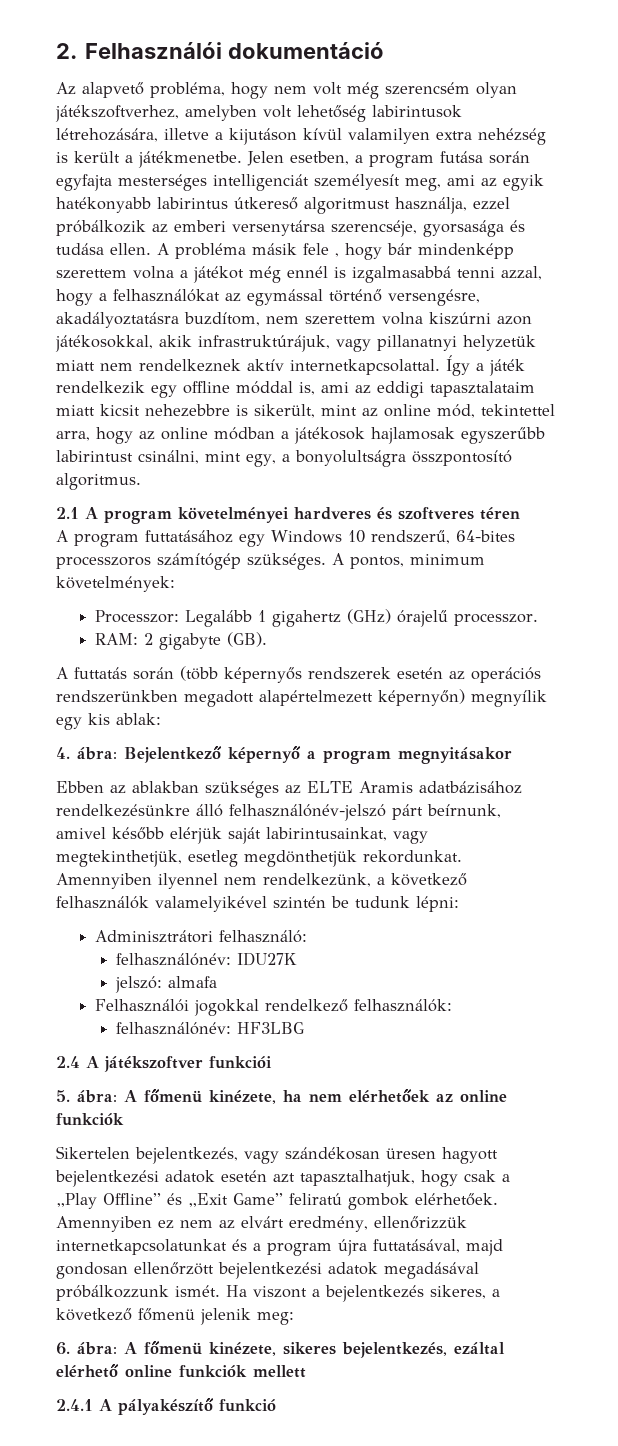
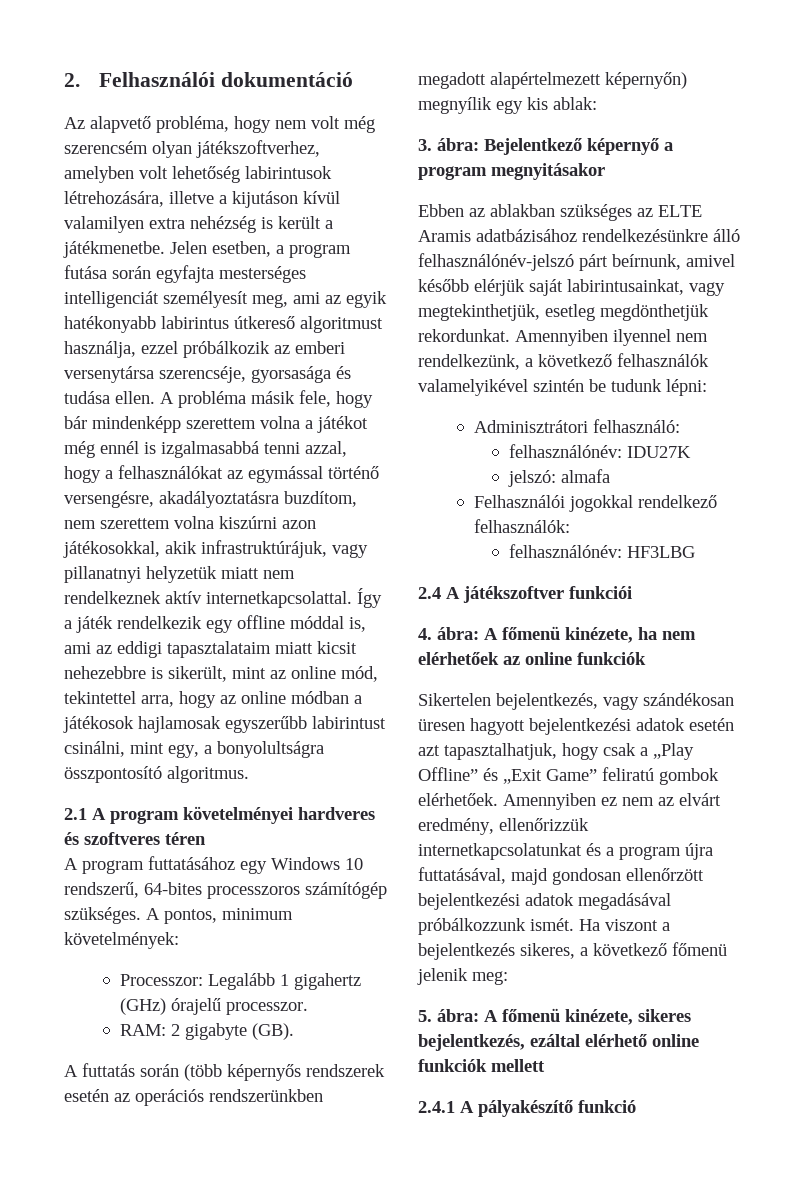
[303,243,339,257] fele , -> [299,390,331,407] fele,
[56,747,70,759] 4. -> [418,139,432,151] 3.
[56,1090,70,1102] 5. -> [418,628,432,640] 4.
[56,1342,70,1355] 6. -> [418,1010,432,1022] 5.

